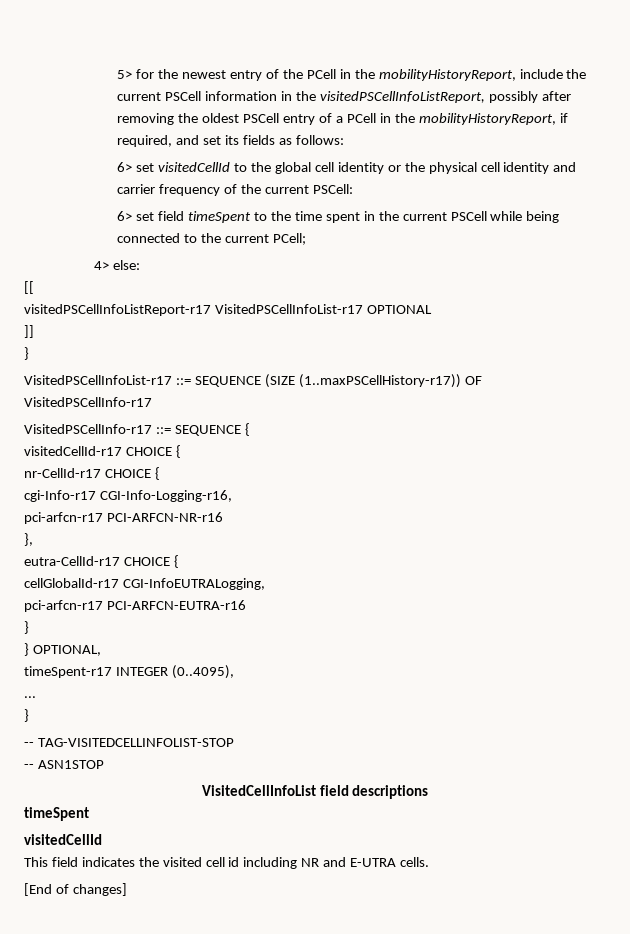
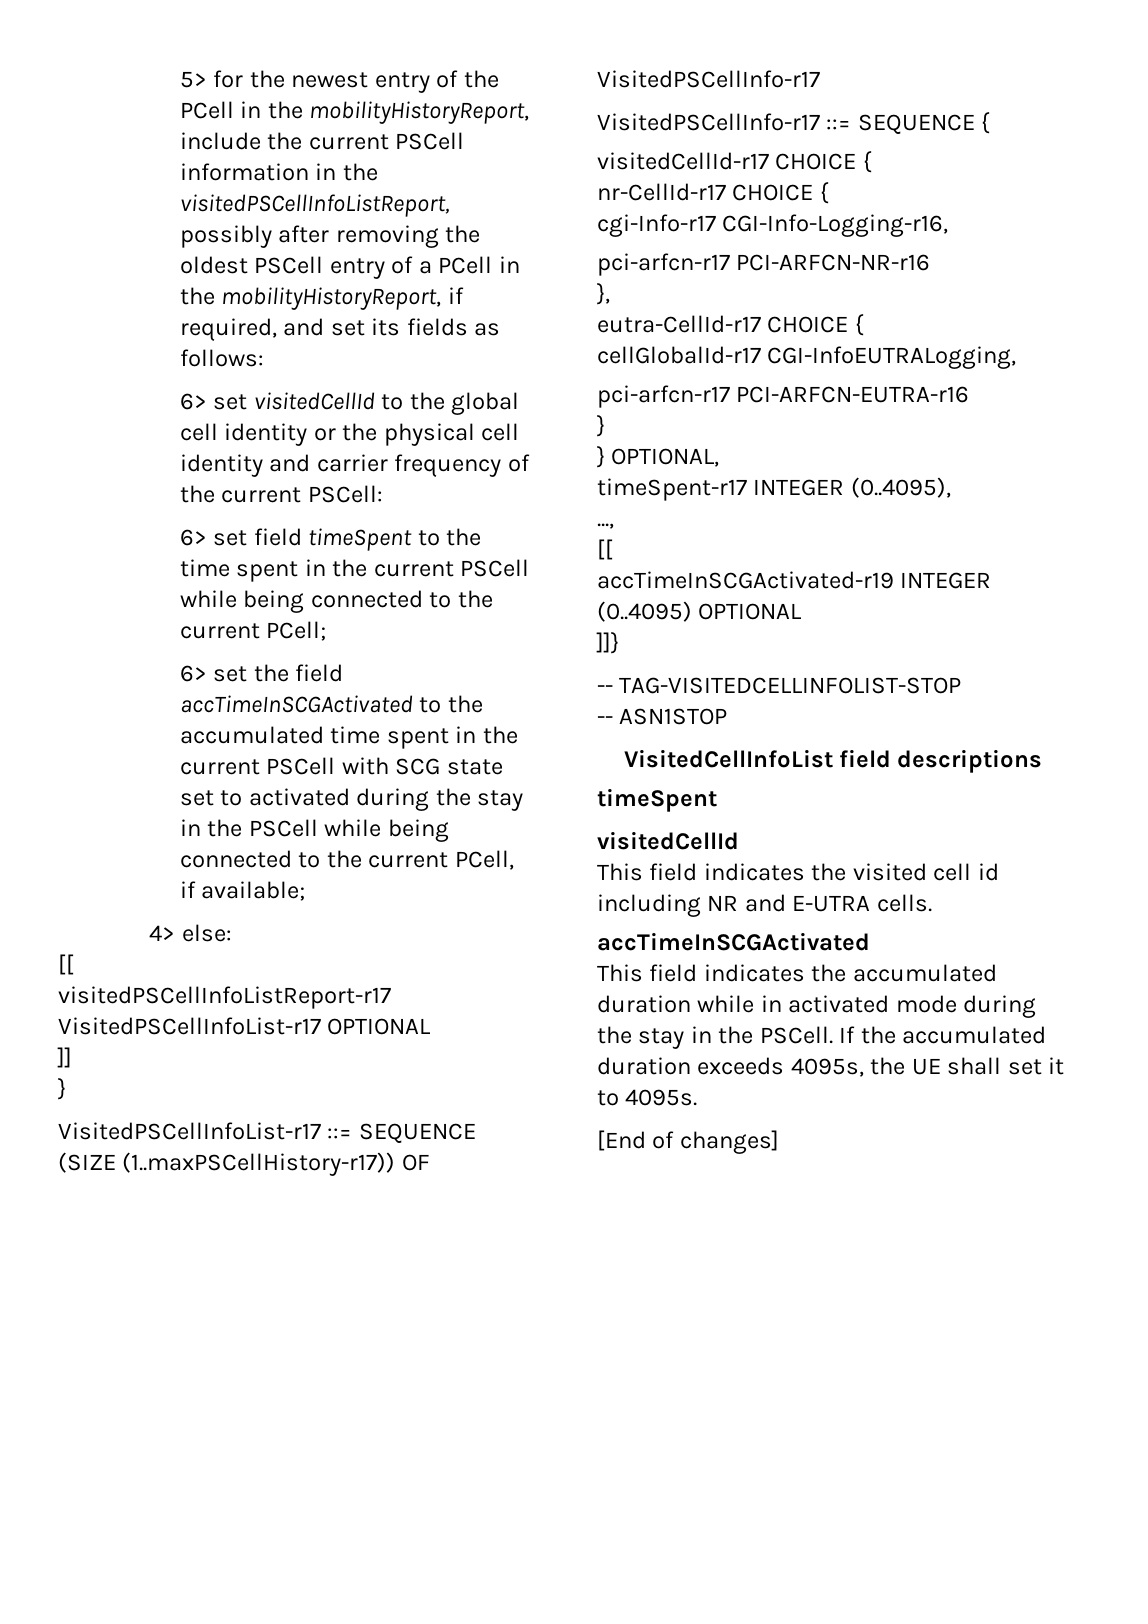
(307, 239) none -> [179,664,344,682] [179,695,483,713] [179,726,518,749] [179,757,503,775] [179,788,524,811] [179,819,449,842] [179,850,514,870] [179,881,306,901] // 6> set the field accTimeInSCGActivated to the accumulated time spent in the current PSCell with SCG state set to activated during the stay in the PSCell while being connected to the current PCell, if available;
[24,696,36,698] [24,709,29,722] ... // } -> [597,523,614,529] [597,539,613,560] [597,571,992,589] [597,601,802,622] [596,632,619,654] ..., // [[ // accTimeInSCGActivated-r19 INTEGER (0..4095) OPTIONAL // ]]}
(430, 862) none -> [597,932,870,951] [597,964,997,982] [597,995,1037,1018] [597,1026,1047,1049] [597,1057,1065,1077] [597,1089,698,1106] // accTimeInSCGActivated // This field indicates the accumulated duration while in activated mode during the stay in the PSCell. If the accumulated duration exceeds 4095s, the UE shall set it to 4095s.

